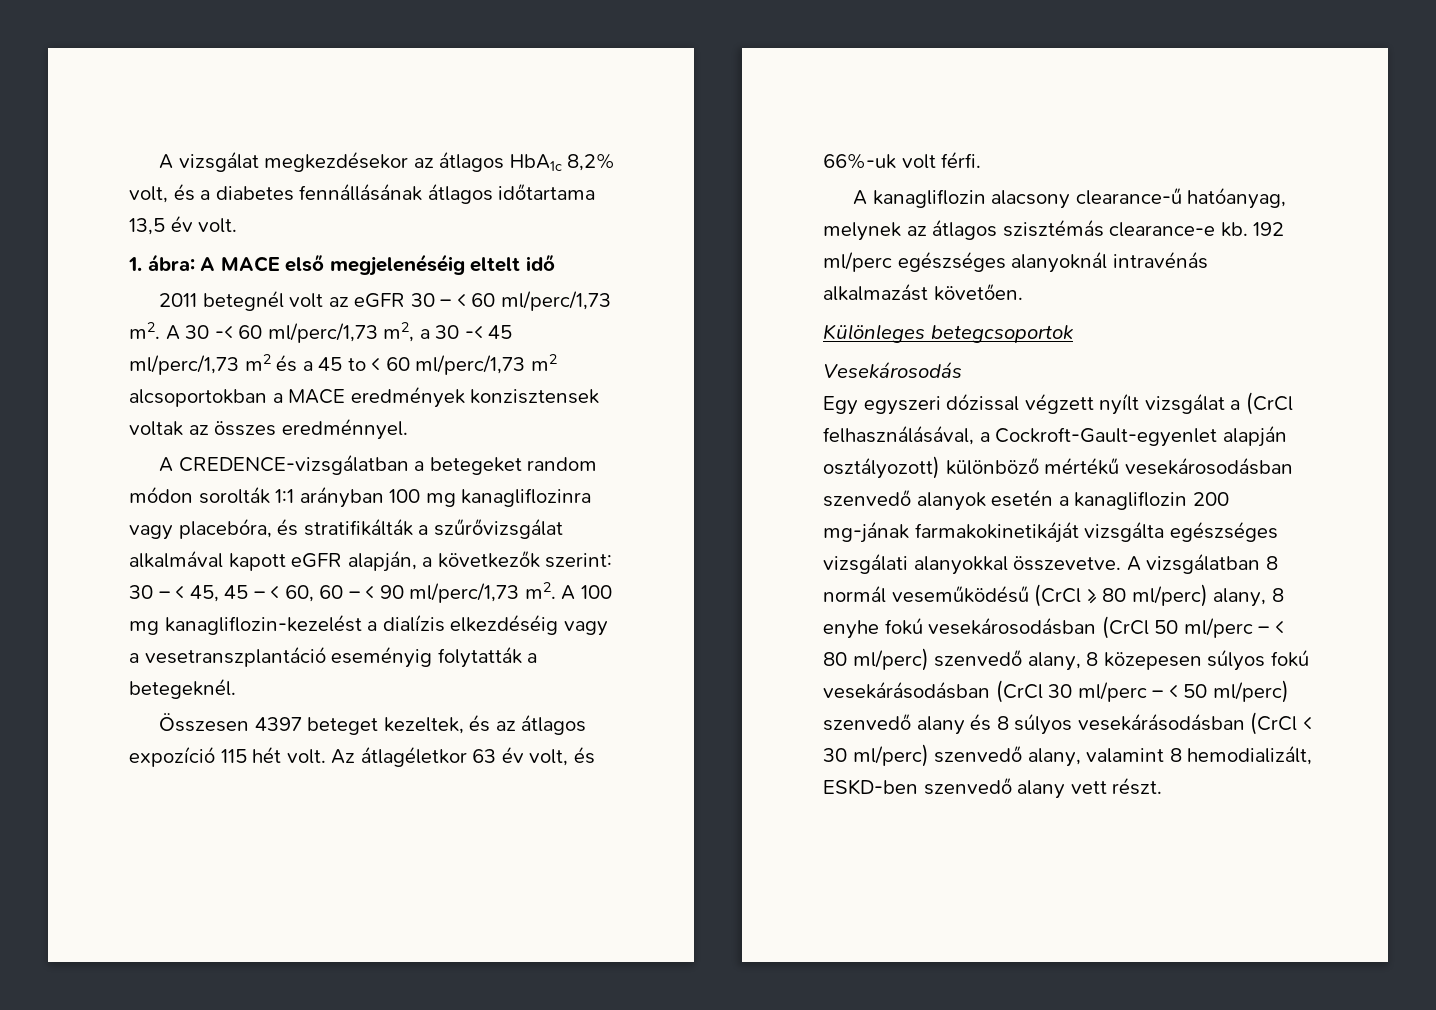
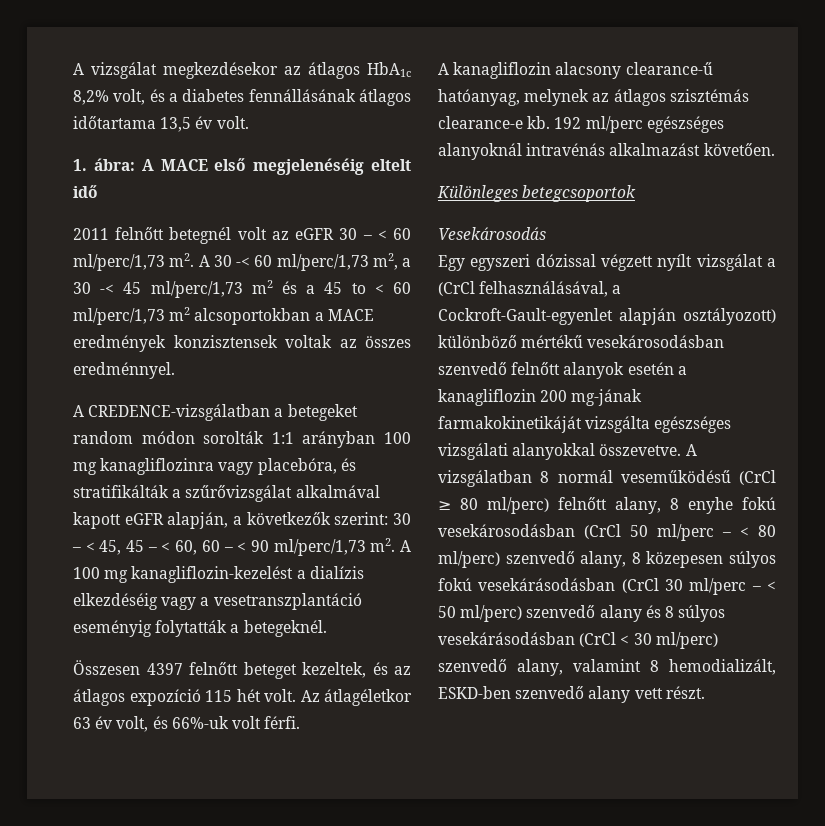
(198, 300) none -> [115,227,165,240] felnőtt
(302, 724) none -> [189,662,238,675] felnőtt
(911, 498) none -> [511,362,561,375] felnőtt
(1208, 595) none -> [558,497,607,510] felnőtt

